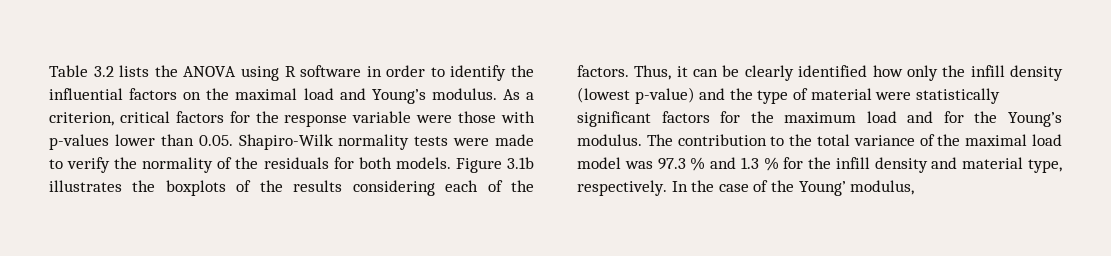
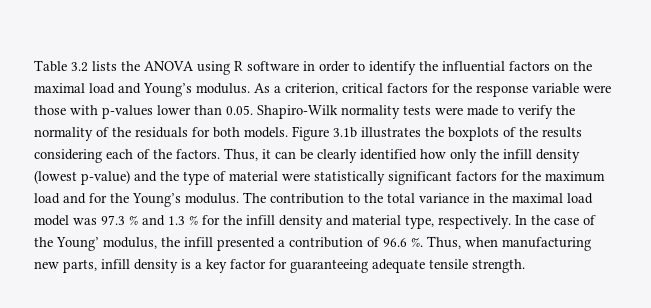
[919,134,935,146] of -> [473,193,485,203] in
(915, 187) none -> [161,236,591,251] [34,259,525,273] the infill presented a contribution of 96.6 %. Thus, when manufacturing new parts, infill density is a key factor for guaranteeing adequate tensile strength.

